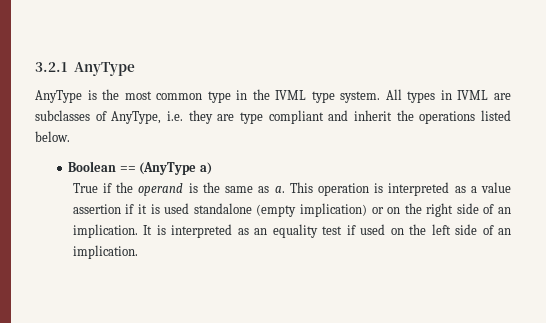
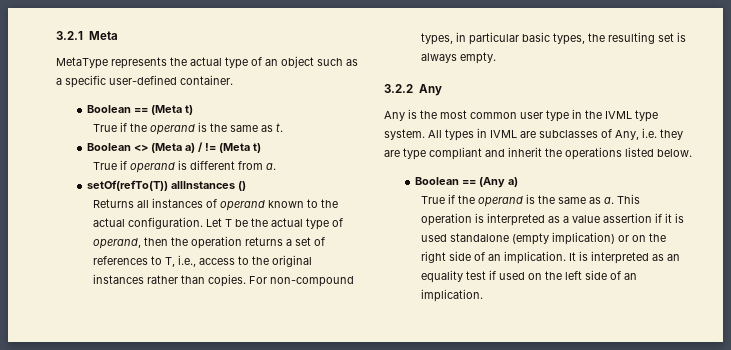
[73,62,135,76] [35,90,82,103] AnyType // AnyType -> [88,31,118,40] [56,56,358,69] [56,75,233,88] [86,105,193,115] [92,122,283,135] [86,142,261,153] [92,160,276,173] [86,180,246,191] [92,198,338,211] [92,217,343,230] [92,236,325,249] [92,255,312,267] [92,274,354,287] [420,32,686,45] [420,52,496,64] [384,84,442,96] [384,111,405,121] Meta // MetaType represents the actual type of an object such as a specific user-defined container. // Boolean == (Meta t) // True if the operand is the same as t. // Boolean <> (Meta a) / != (Meta t) // True if operand is different from a. // setOf(refTo(T)) allInstances () // Returns all instances of operand known to the actual configuration. Let T be the actual type of operand, then the operation returns a set of references to T, i.e., access to the original instances rather than copies. For non-compound types, in particular basic types, the resulting set is always empty. // 3.2.2 Any // Any
(203, 96) none -> [520,112,543,119] user
[111,111,162,124] AnyType, -> [615,130,639,140] Any,
[139,162,197,175] (AnyType -> [478,177,505,188] (Any

